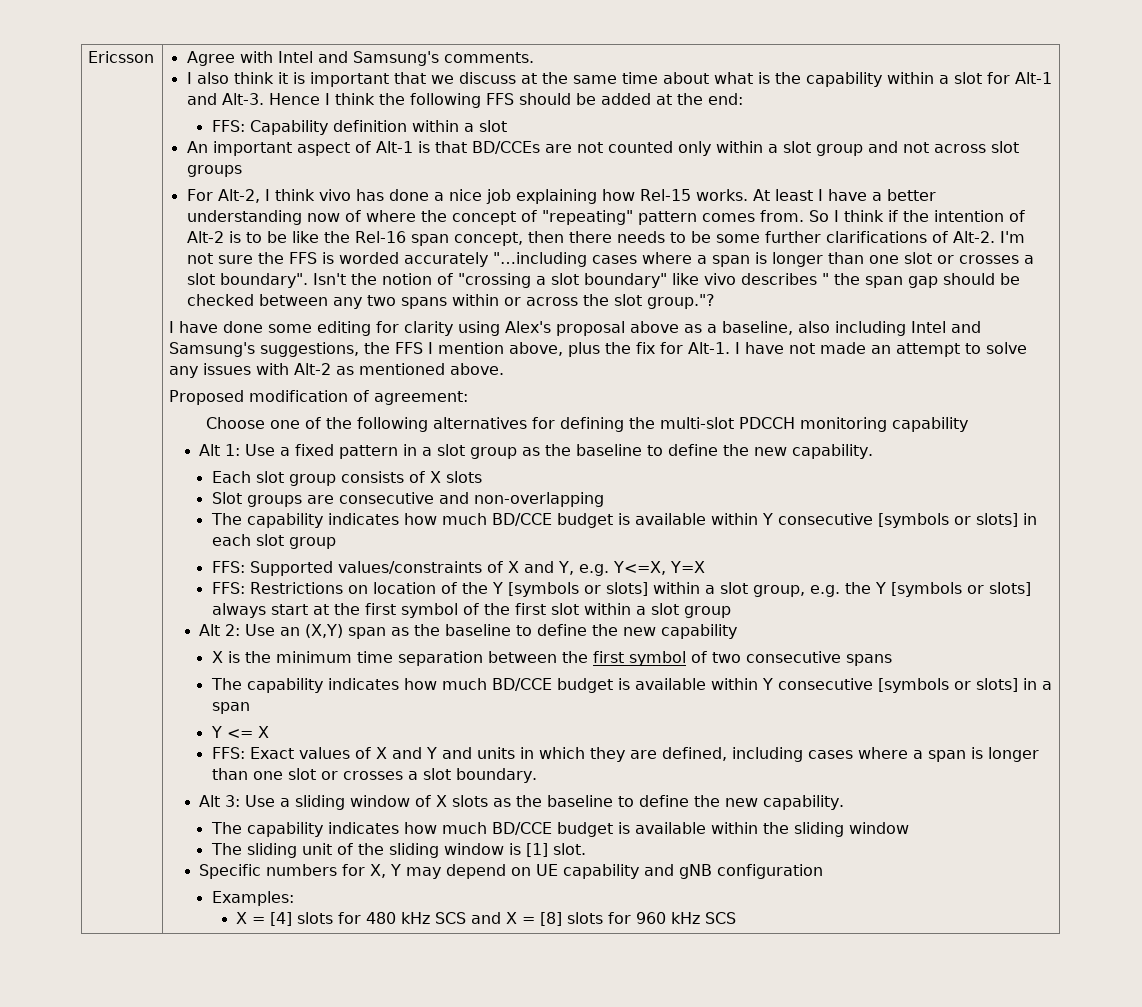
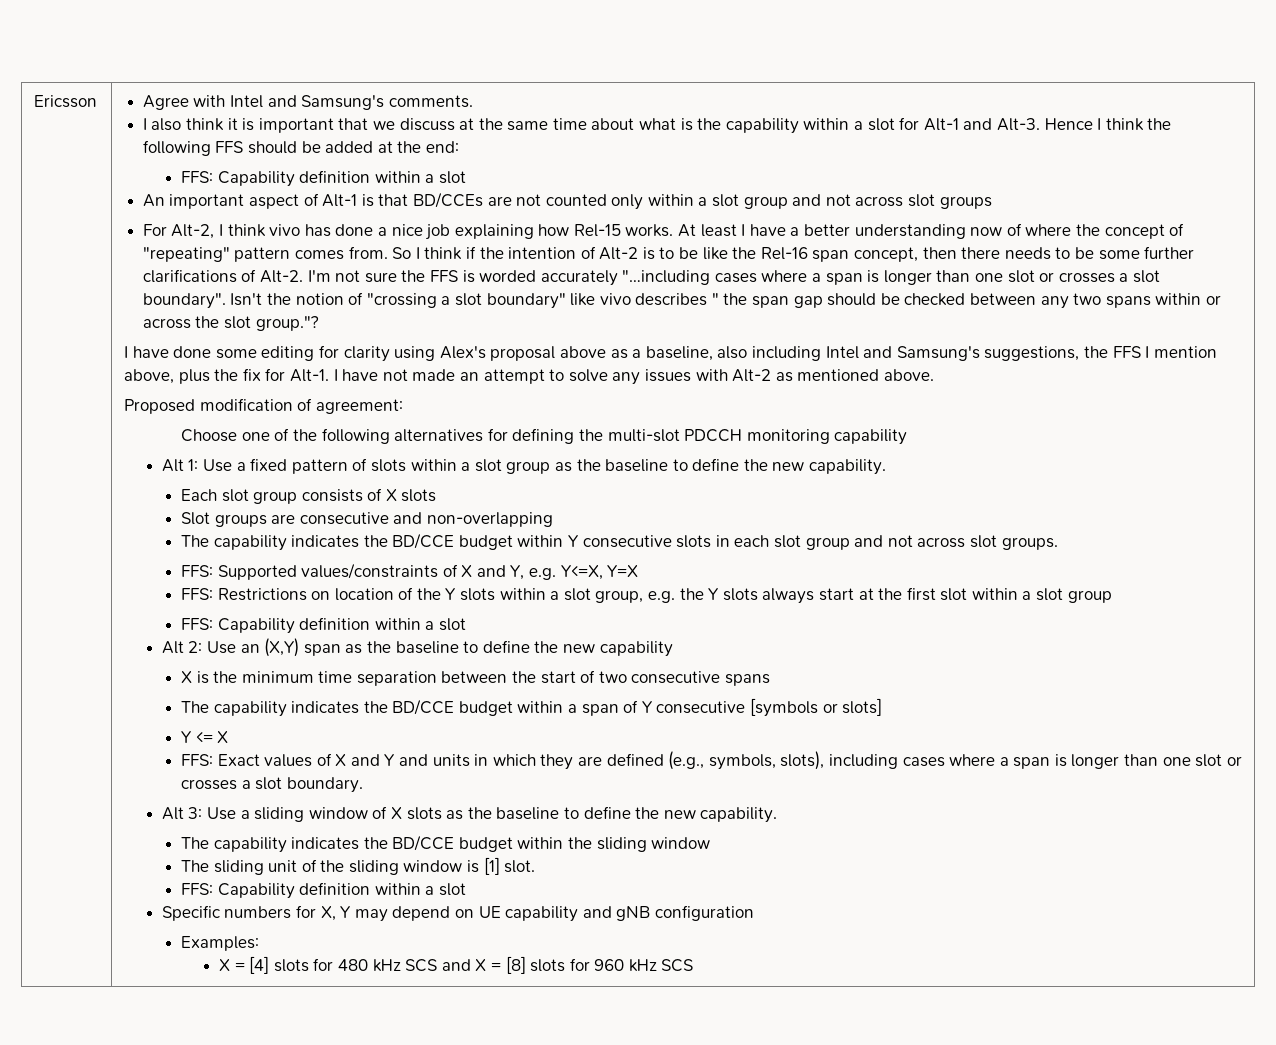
[403,444,418,456] in -> [352,458,457,472] of slots within
[403,513,1018,528] how much BD/CCE budget is available within Y consecutive [symbols or slots] -> [363,533,712,550] the BD/CCE budget within Y consecutive slots
(336, 543) none -> [854,535,1058,550] and not across slot groups.
[507,582,648,597] [symbols or slots] -> [460,588,496,601] slots
[890,582,1031,597] [symbols or slots] -> [722,588,758,601] slots
[400,603,546,618] symbol of the first -> (936, 594) none
(731, 612) none -> [180,617,466,634] // FFS: Capability definition within a slot
[592,651,686,666] first symbol -> [540,671,576,684] start
[403,678,1052,693] [211,702,250,714] how much BD/CCE budget is available within Y consecutive [symbols or slots] in a span -> [363,698,883,717] the BD/CCE budget within a span of Y consecutive [symbols or slots]
[661,747,727,761] defined, -> [606,751,825,770] defined (e.g., symbols, slots),
[403,822,706,837] how much BD/CCE budget is available -> [363,835,513,852] the BD/CCE budget
(586, 849) none -> [180,882,466,899] // FFS: Capability definition within a slot

